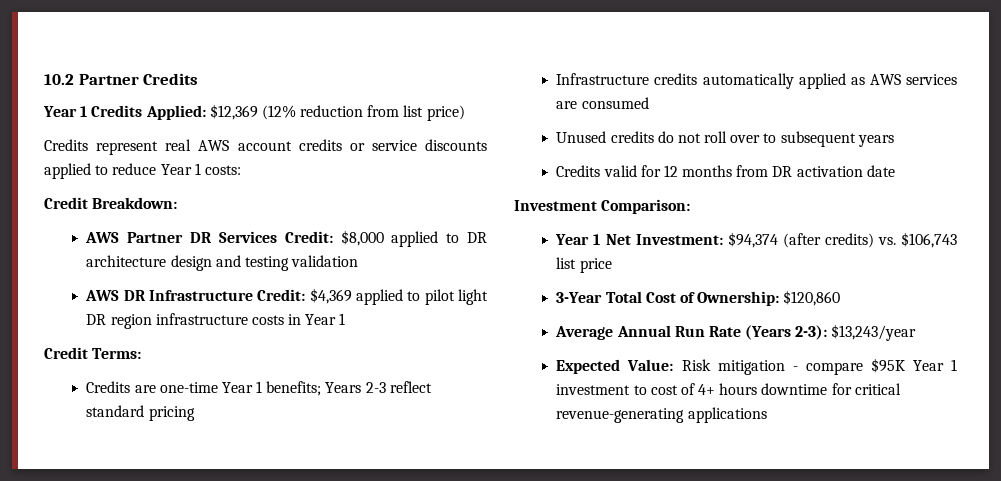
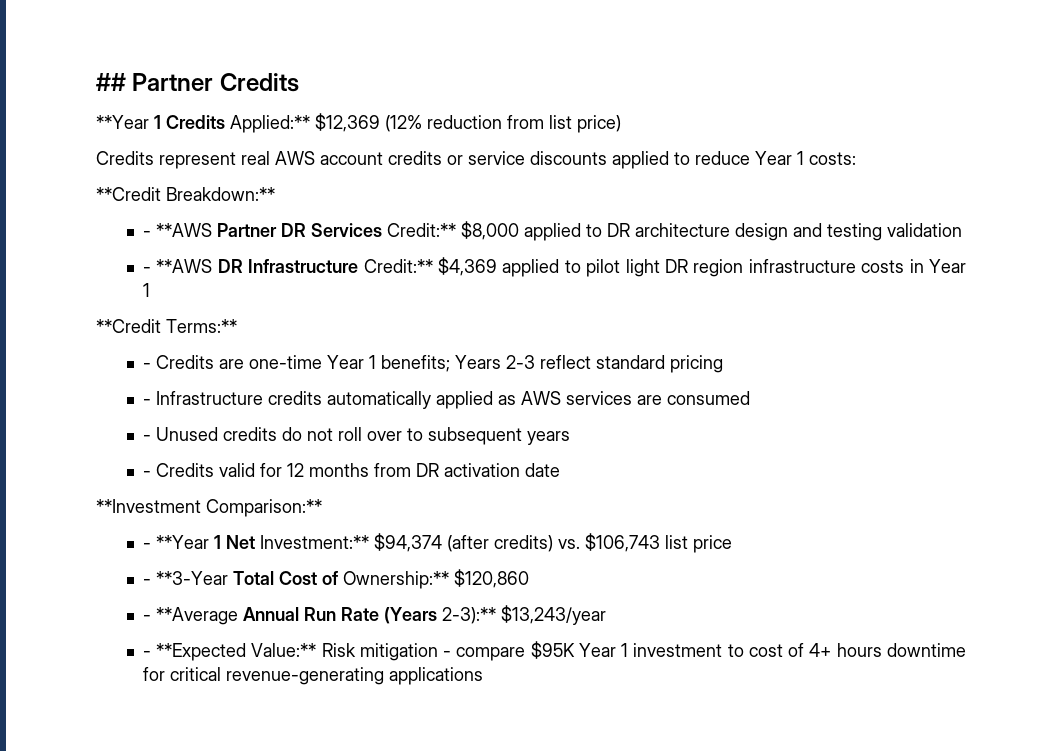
[44,74,74,85] 10.2 -> [96,73,126,91] ##
[43,106,77,117] Year -> [96,115,149,129] **Year
[145,105,206,120] Applied: -> [230,115,310,133] Applied:**
[44,197,178,209] [85,232,120,243] Credit Breakdown: // AWS -> [96,187,275,201] [142,223,212,237] **Credit Breakdown:** // - **AWS
[284,231,333,243] Credit: -> [386,223,456,237] Credit:**
[85,290,120,301] AWS -> [142,259,213,273] - **AWS
[257,289,306,301] Credit: -> [363,259,433,273] Credit:**
[44,347,142,359] Credit Terms: // -> [96,319,237,333] [142,363,151,369] **Credit Terms:** // -
(195, 413) none -> [142,399,151,405] -
(649, 103) none -> [142,435,151,441] -
(894, 141) none -> [142,471,151,477] -
[514,199,691,214] [555,234,590,245] Investment Comparison: // Year -> [96,499,322,517] [142,535,209,549] **Investment Comparison:** // - **Year
[635,234,723,245] Investment: -> [259,535,369,549] Investment:**
[556,292,603,303] 3-Year -> [142,571,228,585] - **3-Year
[697,291,780,306] Ownership: -> [342,571,449,589] Ownership:**
[555,326,614,340] Average -> [142,607,238,625] - **Average
[795,325,828,340] 2-3): -> [441,607,496,624] 2-3):**
[556,359,674,374] Expected Value: -> [142,643,317,661] - **Expected Value:**

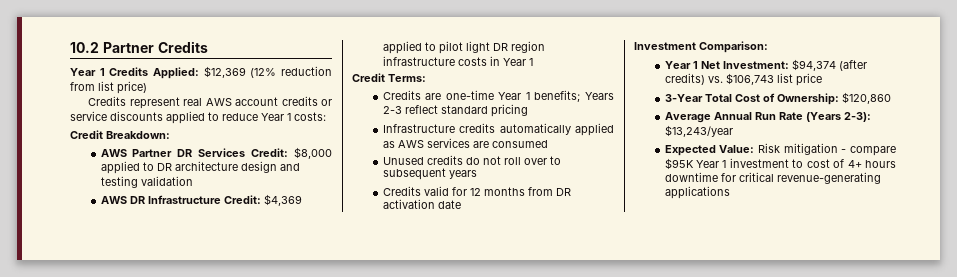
[96,73,126,91] ## -> [70,42,99,53] 10.2
[96,115,149,129] **Year -> [70,68,96,76] Year
[230,115,310,133] Applied:** -> [153,67,199,79] Applied:
[96,187,275,201] [142,223,212,237] **Credit Breakdown:** // - **AWS -> [70,130,170,139] [100,149,127,157] Credit Breakdown: // AWS
[386,223,456,237] Credit:** -> [251,148,289,157] Credit:
[142,259,213,273] - **AWS -> [100,196,127,204] AWS
[363,259,433,273] Credit:** -> [223,195,261,204] Credit:
[96,319,237,333] [142,363,151,369] **Credit Terms:** // - -> [352,73,426,82] Credit Terms: //
[142,399,151,405] - -> (528, 110) none
[142,435,151,441] - -> (548, 144) none
[142,471,151,477] - -> (477, 174) none
[96,499,322,517] [142,535,209,549] **Investment Comparison:** // - **Year -> [634,41,768,53] [664,61,691,69] Investment Comparison: // Year
[259,535,369,549] Investment:** -> [722,61,789,69] Investment:
[142,571,228,585] - **3-Year -> [664,94,703,102] 3-Year
[342,571,449,589] Ownership:** -> [776,93,839,105] Ownership:
[142,607,238,625] - **Average -> [664,112,711,123] Average
[441,607,496,624] 2-3):** -> [843,112,871,122] 2-3):
[142,643,317,661] - **Expected Value:** -> [664,145,755,156] Expected Value:

